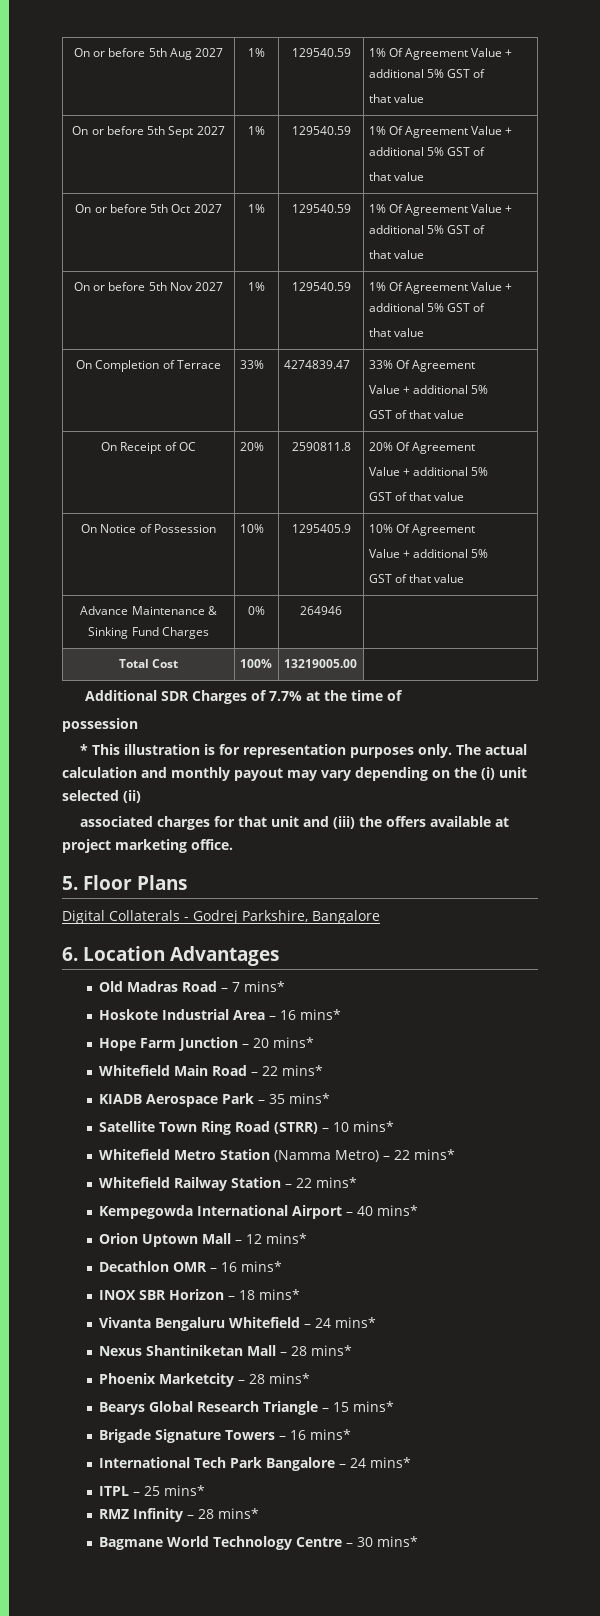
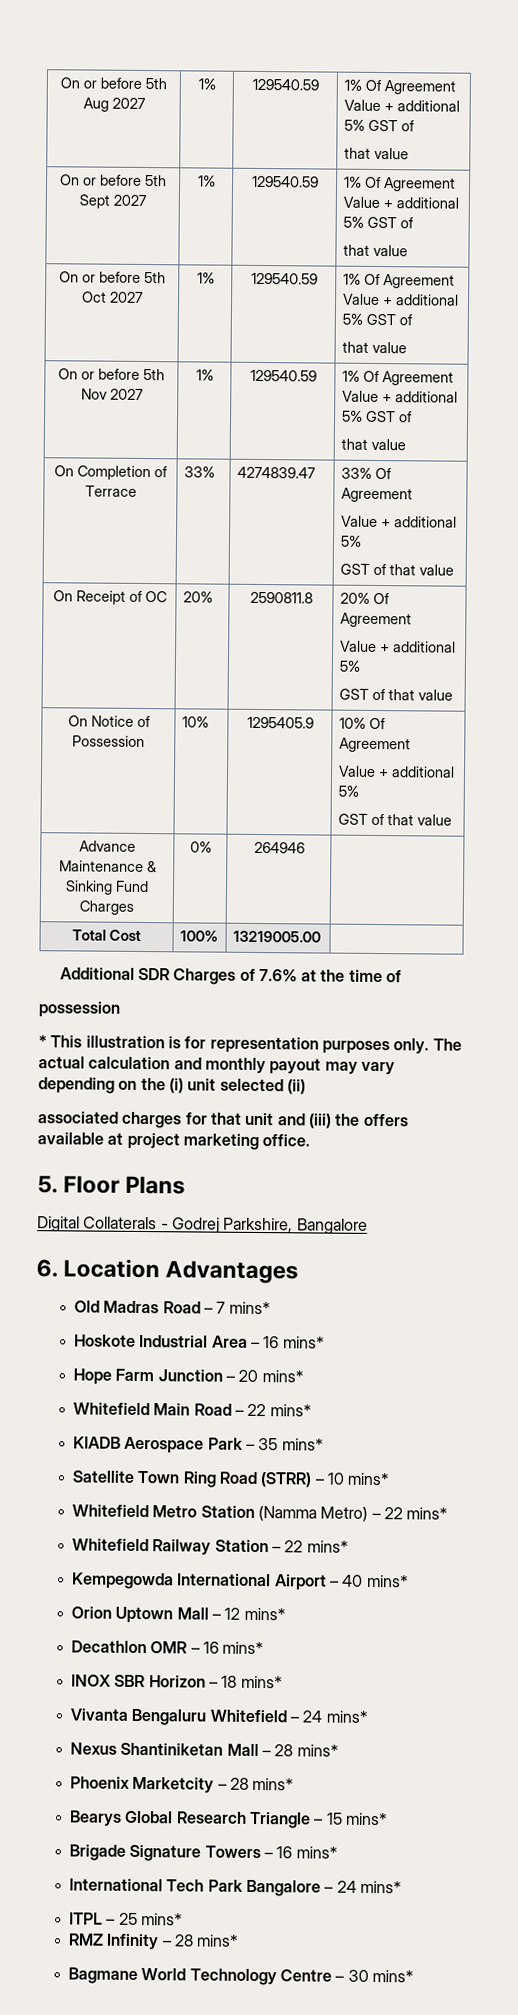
[268,691,302,701] 7.7% -> [258,968,298,982] 7.6%

